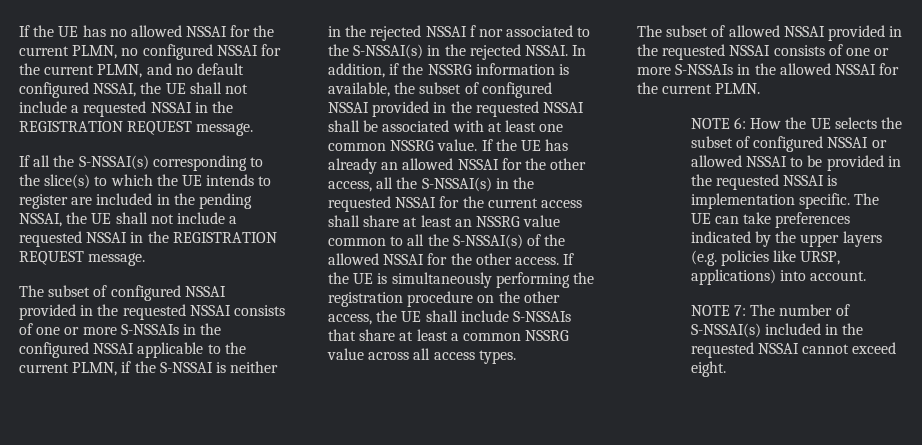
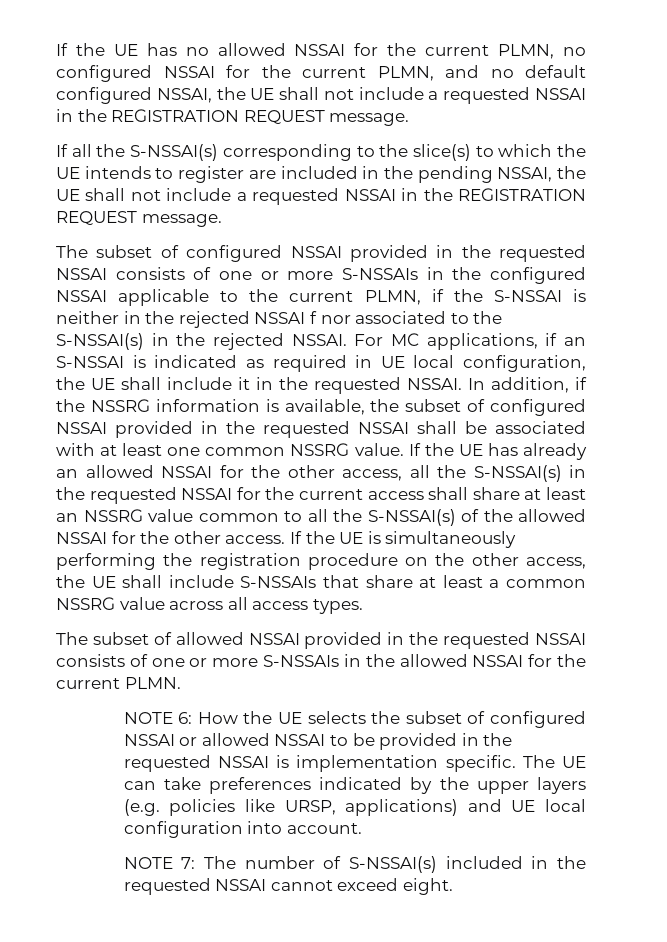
(568, 50) none -> [354,333,586,350] [56,355,586,372] [56,377,462,394] For MC applications, if an S-NSSAI is indicated as required in UE local configuration, the UE shall include it in the requested NSSAI.
(776, 277) none -> [467,799,587,812] [123,821,243,838] and UE local configuration

